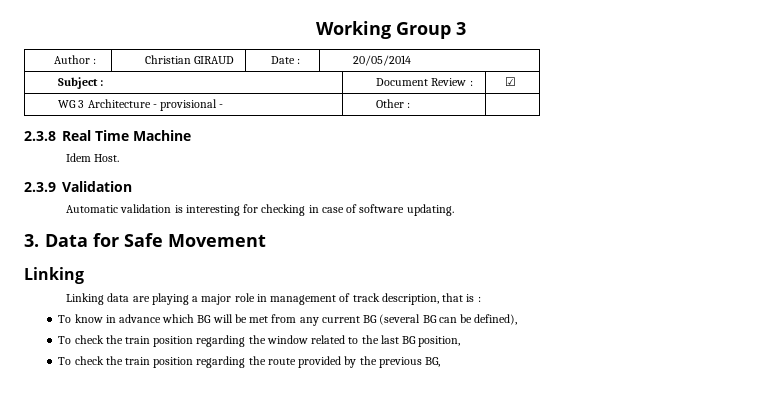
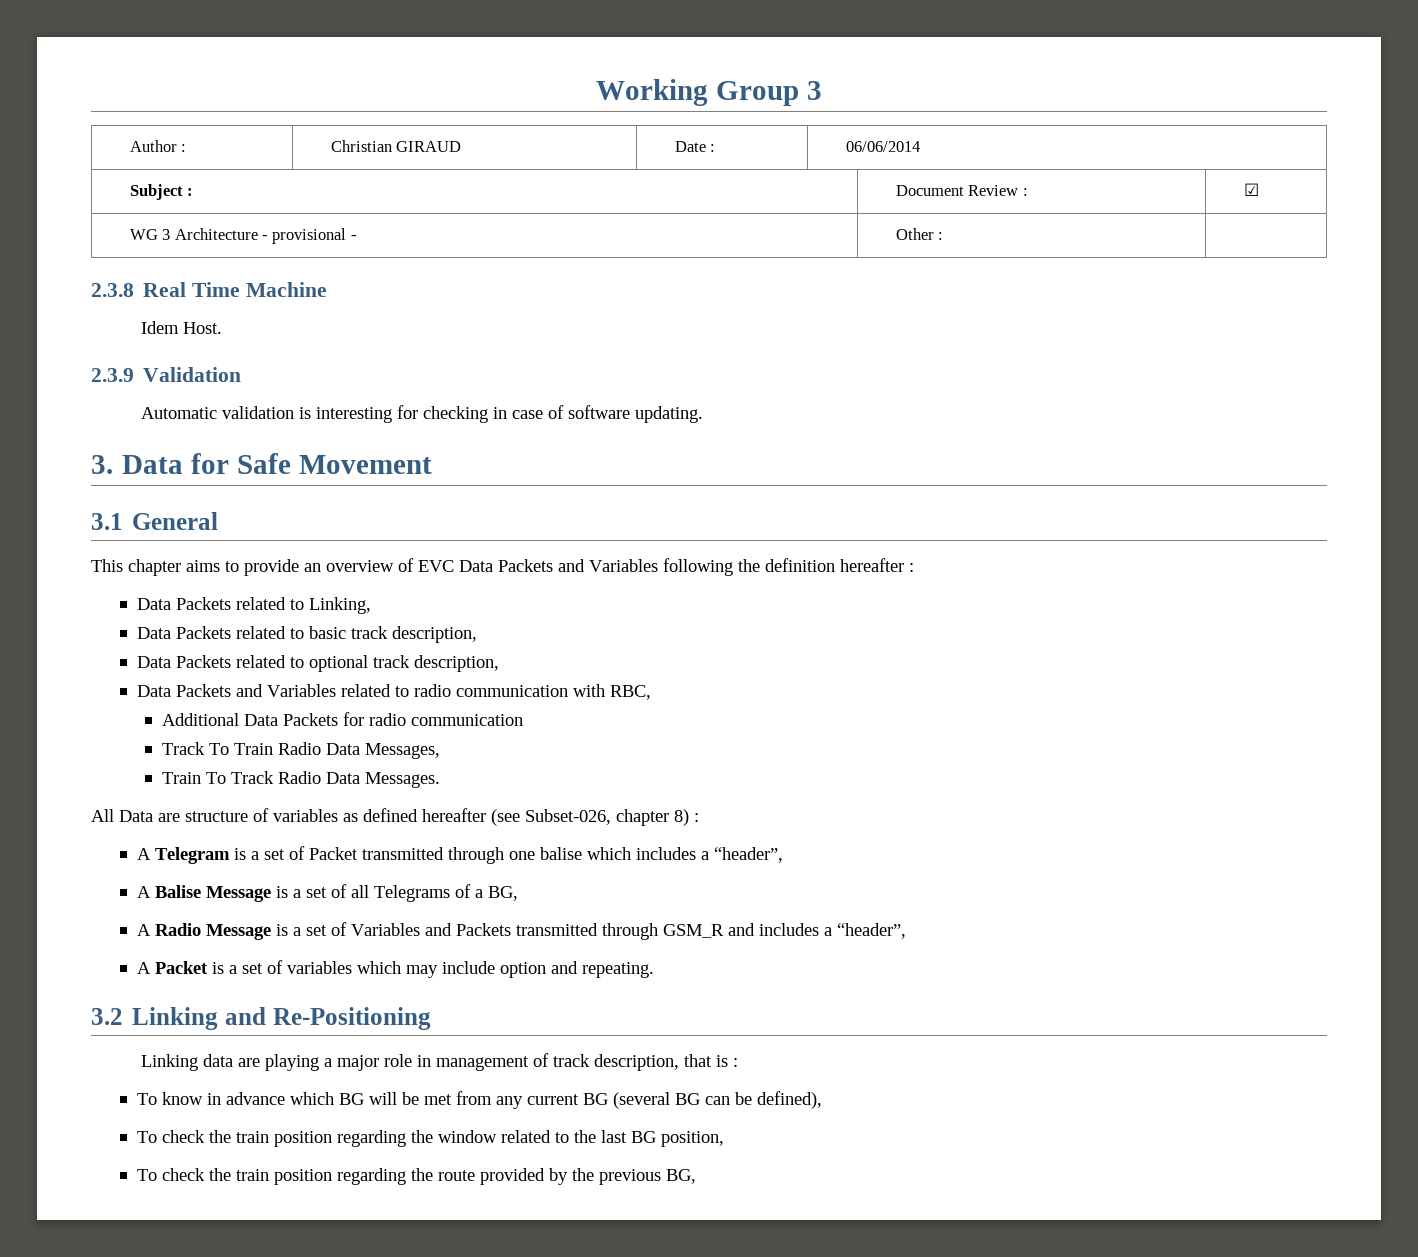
[353,55,412,66] 20/05/2014 -> [845,141,920,152] 06/06/2014
[24,267,84,284] Linking -> [91,512,219,530] [91,558,914,576] [136,597,371,614] [136,626,477,643] [136,655,499,672] [136,684,651,700] [161,712,523,726] [161,742,440,759] [161,771,440,788] [91,808,699,826] [136,846,783,864] [136,884,518,902] [136,922,906,940] [136,960,654,978] [91,1007,431,1030] 3.1 General // This chapter aims to provide an overview of EVC Data Packets and Variables following the definition hereafter : // Data Packets related to Linking, // Data Packets related to basic track description, // Data Packets related to optional track description, // Data Packets and Variables related to radio communication with RBC, // Additional Data Packets for radio communication // Track To Train Radio Data Messages, // Train To Track Radio Data Messages. // All Data are structure of variables as defined hereafter (see Subset-026, chapter 8) : // A Telegram is a set of Packet transmitted through one balise which includes a “header”, // A Balise Message is a set of all Telegrams of a BG, // A Radio Message is a set of Variables and Packets transmitted through GSM_R and includes a “header”, // A Packet is a set of variables which may include option and repeating. // 3.2 Linking and Re-Positioning

